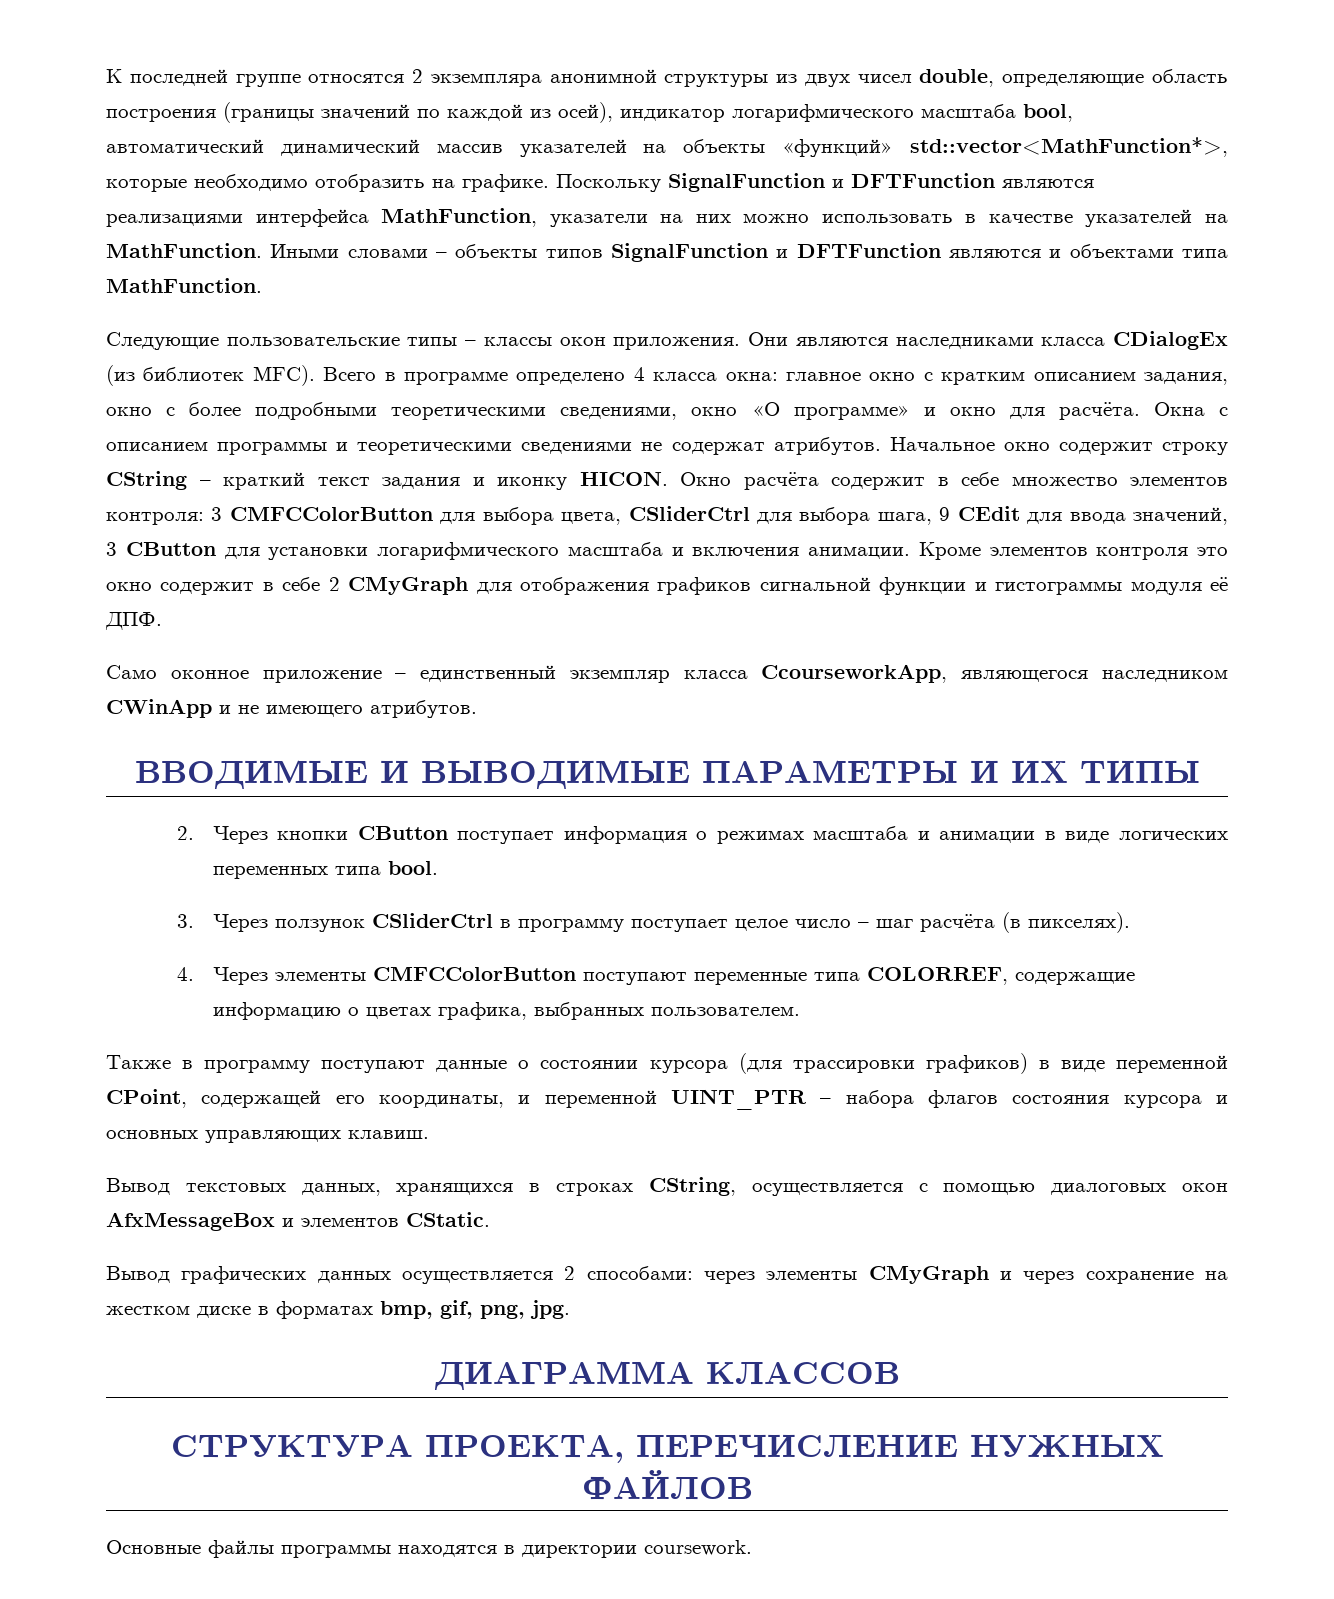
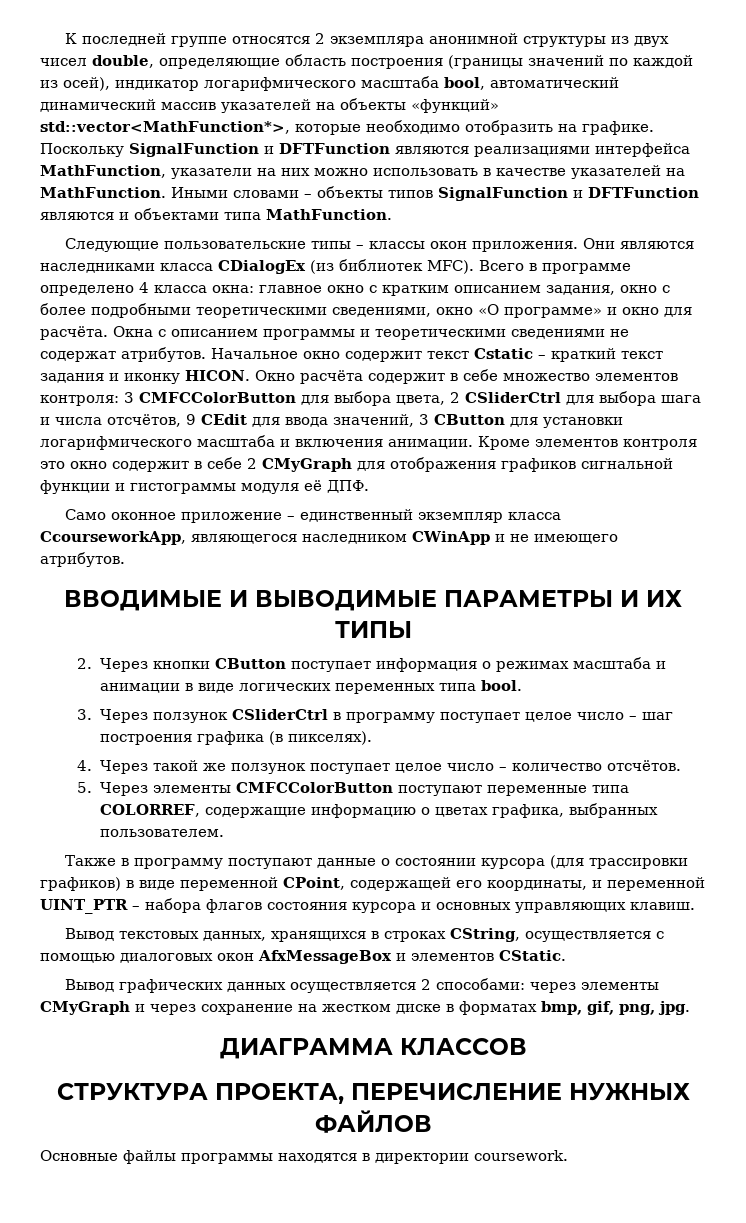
[1162,442,1228,455] [106,471,187,490] строку CString -> [427,348,533,359] текст Cstatic
(622, 518) none -> [450,392,460,403] 2
[877,512,932,525] шага, -> [661,395,701,403] [40,414,181,427] шага и числа отсчётов,
[919,914,995,932] расчёта -> [99,731,264,745] построения графика
(268, 976) none -> [152,760,681,774] [77,782,148,796] такой же ползунок поступает целое число – количество отсчётов. // 5. Через

